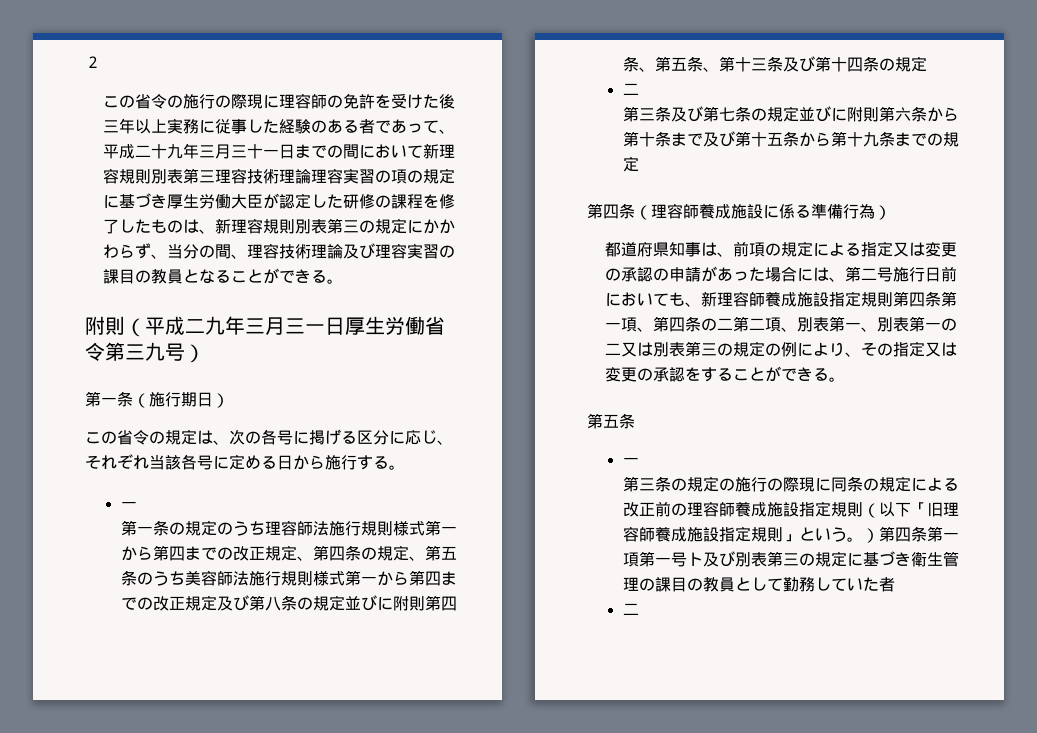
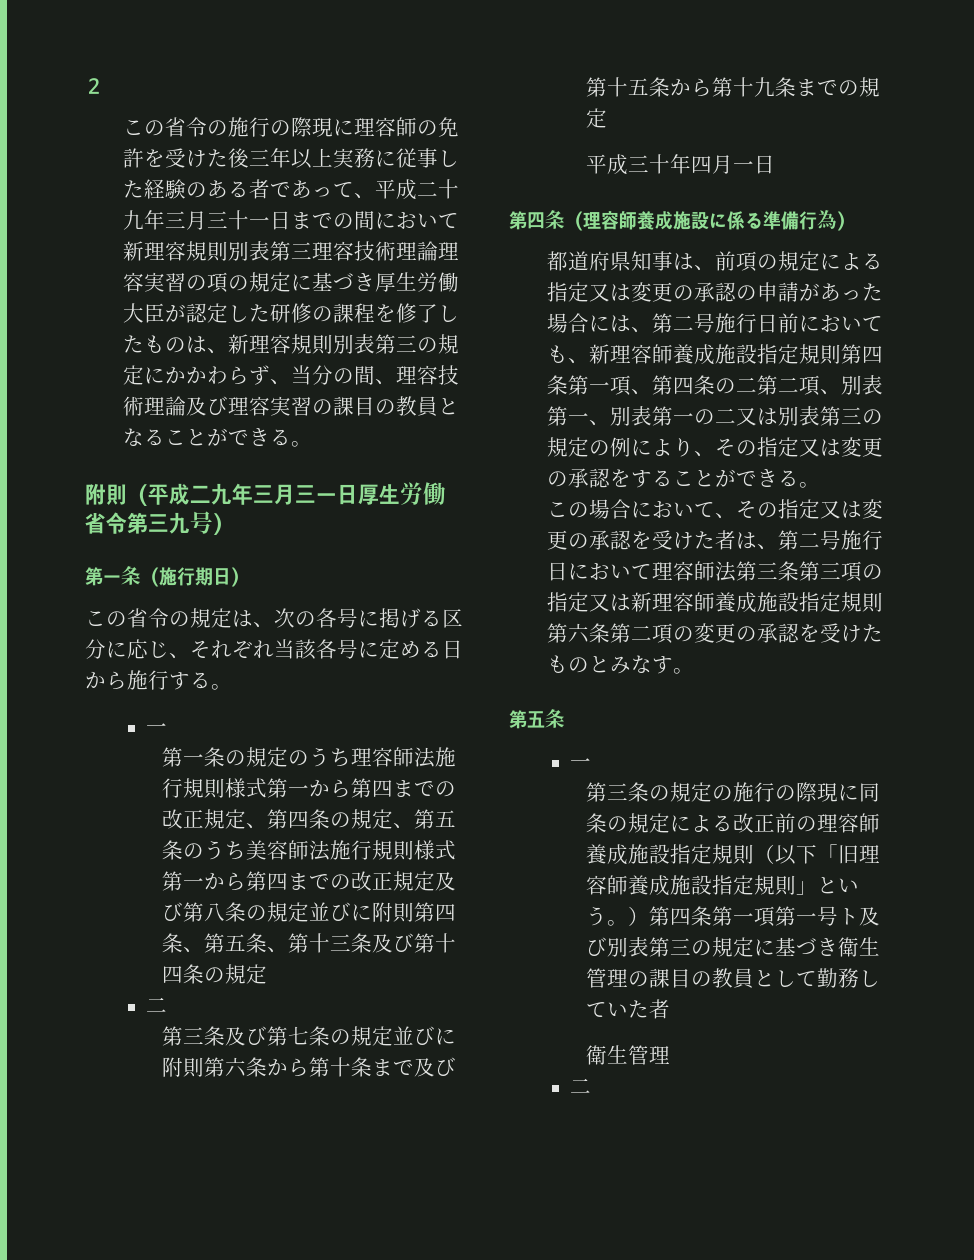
(640, 164) none -> [585,154,775,175] // 平成三十年四月一日
(846, 379) none -> [547,499,884,519] [547,530,884,550] [547,561,884,582] [547,592,884,613] [547,623,884,644] [547,655,695,674] // この場合において、その指定又は変更の承認を受けた者は、第二号施行日において理容師法第三条第三項の指定又は新理容師養成施設指定規則第六条第二項の変更の承認を受けたものとみなす。
(896, 584) none -> [585,1045,670,1065] // 衛生管理

